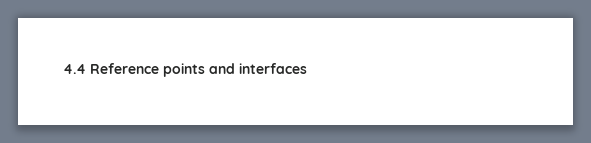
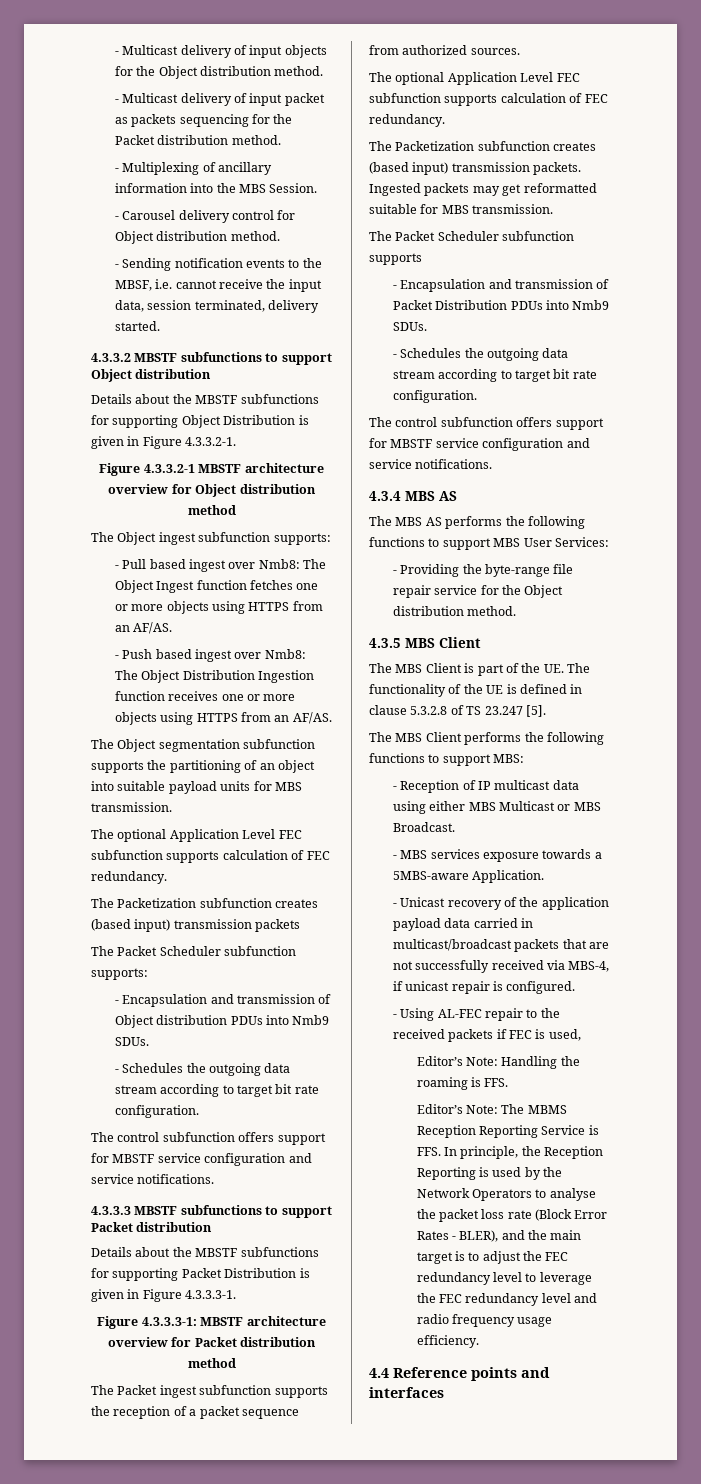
(63, 69) none -> [114,45,327,58] [114,66,324,79] [114,93,325,106] [114,114,293,127] [114,135,281,145] [114,162,272,175] [114,183,318,193] [114,210,296,223] [114,231,280,244] [114,258,322,271] [114,279,322,292] [114,300,319,313] [114,321,160,331] [91,352,332,365] [91,369,212,382] [91,394,319,404] [91,415,309,428] [91,436,237,449] [99,463,324,476] [108,484,316,497] [187,505,236,515] [91,532,331,545] [114,559,327,572] [114,580,319,593] [114,601,323,614] [114,622,173,634] [114,649,306,662] [114,670,314,683] [114,691,296,701] [114,712,332,725] [91,739,316,752] [91,760,315,773] [91,781,302,794] [91,802,172,812] [91,829,302,842] [91,850,330,863] [91,871,167,884] [91,898,319,908] [91,919,301,932] [91,946,297,956] [91,968,148,980] [114,994,332,1007] [114,1015,330,1028] [114,1037,149,1046] [114,1063,291,1076] [114,1084,319,1097] [114,1105,199,1118] [91,1132,326,1145] [91,1153,312,1166] [91,1174,215,1184] [91,1205,332,1218] [91,1222,213,1232] [91,1247,319,1257] [91,1268,310,1281] [91,1289,237,1302] [97,1316,326,1329] [107,1337,317,1347] [187,1358,236,1368] [91,1385,328,1398] [91,1406,299,1419] [369,45,520,55] [369,72,580,85] [369,93,608,106] [369,114,445,127] [369,141,597,151] [369,162,582,175] [369,183,597,196] [369,204,554,214] [369,231,575,241] [369,253,422,265] [392,279,610,292] [392,300,610,310] [392,322,427,331] [392,348,569,361] [392,369,597,382] [392,390,477,403] [369,417,604,430] [369,438,590,451] [369,459,493,469] [369,491,457,501] [369,516,585,529] [369,537,609,550] [392,564,574,577] [392,585,564,598] [392,606,517,616] [369,637,481,648] [369,663,590,676] [369,684,583,697] [369,705,546,717] [369,732,604,745] [369,753,525,766] [392,780,579,793] [392,801,601,814] [392,822,455,832] [392,849,602,862] [392,870,545,883] [392,897,609,910] [392,918,533,931] [392,939,609,952] [392,960,610,973] [392,981,576,994] [392,1008,560,1021] [392,1029,581,1042] [416,1056,580,1069] [416,1077,509,1090] [416,1104,567,1114] [416,1125,599,1138] [416,1146,604,1159] [416,1167,563,1180] [416,1188,596,1201] [416,1209,608,1222] [416,1230,582,1242] [416,1251,569,1264] [416,1272,592,1285] [416,1293,598,1306] [416,1314,553,1327] [416,1335,479,1348] - Multicast delivery of input objects for the Object distribution method. // - Multicast delivery of input packet as packets sequencing for the Packet distribution method. // - Multiplexing of ancillary information into the MBS Session. // - Carousel delivery control for Object distribution method. // - Sending notification events to the MBSF, i.e. cannot receive the input data, session terminated, delivery started. // 4.3.3.2 MBSTF subfunctions to support Object distribution // Details about the MBSTF subfunctions for supporting Object Distribution is given in Figure 4.3.3.2-1. // Figure 4.3.3.2-1 MBSTF architecture overview for Object distribution method // The Object ingest subfunction supports: // - Pull based ingest over Nmb8: The Object Ingest function fetches one or more objects using HTTPS from an AF/AS. // - Push based ingest over Nmb8: The Object Distribution Ingestion function receives one or more objects using HTTPS from an AF/AS. // The Object segmentation subfunction supports the partitioning of an object into suitable payload units for MBS transmission. // The optional Application Level FEC subfunction supports calculation of FEC redundancy. // The Packetization subfunction creates (based input) transmission packets // The Packet Scheduler subfunction supports: // - Encapsulation and transmission of Object distribution PDUs into Nmb9 SDUs. // - Schedules the outgoing data stream according to target bit rate configuration. // The control subfunction offers support for MBSTF service configuration and service notifications. // 4.3.3.3 MBSTF subfunctions to support Packet distribution // Details about the MBSTF subfunctions for supporting Packet Distribution is given in Figure 4.3.3.3-1. // Figure 4.3.3.3-1: MBSTF architecture overview for Packet distribution method // The Packet ingest subfunction supports the reception of a packet sequence from authorized sources. // The optional Application Level FEC subfunction supports calculation of FEC redundancy. // The Packetization subfunction creates (based input) transmission packets. Ingested packets may get reformatted suitable for MBS transmission. // The Packet Scheduler subfunction supports // - Encapsulation and transmission of Packet Distribution PDUs into Nmb9 SDUs. // - Schedules the outgoing data stream according to target bit rate configuration. // The control subfunction offers support for MBSTF service configuration and service notifications. // 4.3.4 MBS AS // The MBS AS performs the following functions to support MBS User Services: // - Providing the byte-range file repair service for the Object distribution method. // 4.3.5 MBS Client // The MBS Client is part of the UE. The functionality of the UE is defined in clause 5.3.2.8 of TS 23.247 [5]. // The MBS Client performs the following functions to support MBS: // - Reception of IP multicast data using either MBS Multicast or MBS Broadcast. // - MBS services exposure towards a 5MBS-aware Application. // - Unicast recovery of the application payload data carried in multicast/broadcast packets that are not successfully received via MBS-4, if unicast repair is configured. // - Using AL-FEC repair to the received packets if FEC is used, // Editor’s Note: Handling the roaming is FFS. // Editor’s Note: The MBMS Reception Reporting Service is FFS. In principle, the Reception Reporting is used by the Network Operators to analyse the packet loss rate (Block Error Rates - BLER), and the main target is to adjust the FEC redundancy level to leverage the FEC redundancy level and radio frequency usage efficiency. //

